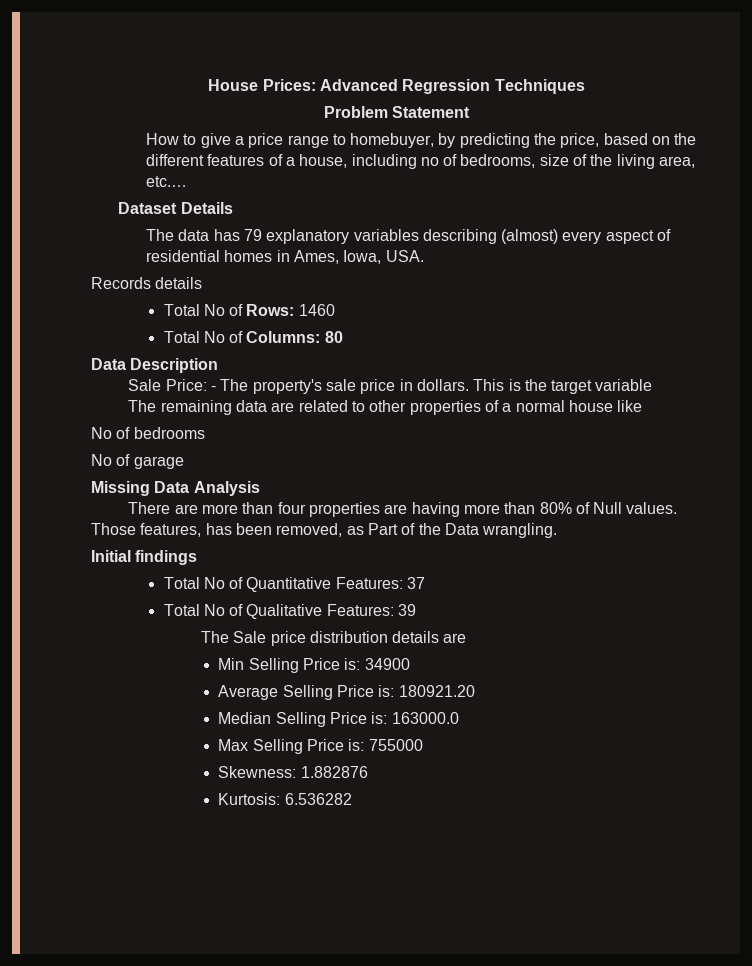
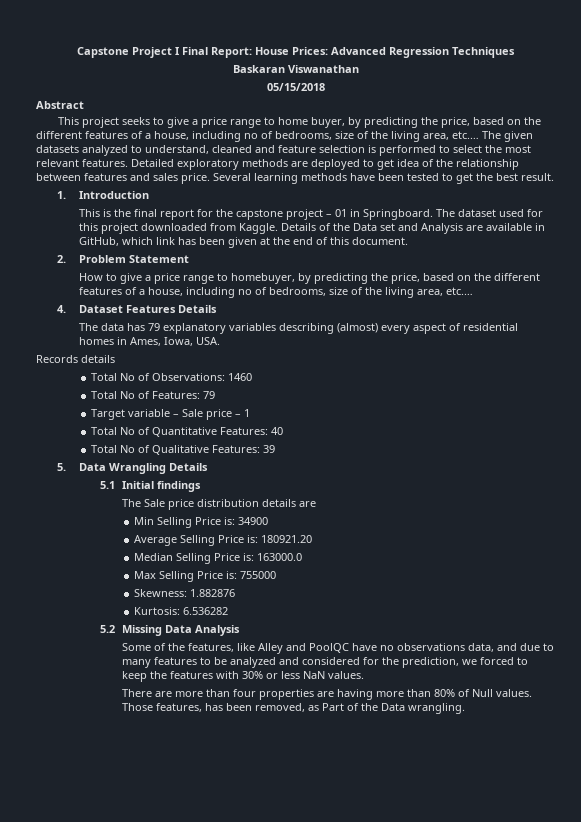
(208, 85) none -> [77,47,252,58] Capstone Project I Final Report:
(585, 86) none -> [232,65,359,73] [266,83,325,91] [36,101,84,109] [57,117,541,128] [36,131,533,142] [36,145,531,156] [36,159,519,170] [36,173,554,184] [57,191,149,199] [78,209,543,220] [78,223,545,234] [78,237,408,248] [57,255,67,263] Baskaran Viswanathan // 05/15/2018 // Abstract // This project seeks to give a price range to home buyer, by predicting the price, based on the different features of a house, including no of bedrooms, size of the living area, etc.… The given datasets analyzed to understand, cleaned and feature selection is performed to select the most relevant features. Detailed exploratory methods are deployed to get idea of the relationship between features and sales price. Several learning methods have been tested to get the best result. // 1. Introduction // This is the final report for the capstone project – 01 in Springboard. The dataset used for this project downloaded from Kaggle. Details of the Data set and Analysis are available in GitHub, which link has been given at the end of this document. // 2.
[118,202,178,214] Dataset -> [57,305,176,313] 4. Dataset Features
[246,304,295,316] Rows: -> [152,373,226,381] Observations:
[246,331,343,343] [91,358,219,373] [128,379,653,394] [128,400,643,415] [91,427,205,439] [91,454,184,469] [91,481,260,496] [128,502,678,517] [91,523,558,538] [91,550,198,565] Columns: 80 // Data Description // Sale Price: - The property's sale price in dollars. This is the target variable // The remaining data are related to other properties of a normal house like // No of bedrooms // No of garage // Missing Data Analysis // There are more than four properties are having more than 80% of Null values. Those features, has been removed, as Part of the Data wrangling. // Initial findings -> [152,391,216,399] [91,409,251,420] Features: 79 // Target variable – Sale price – 1
[407,577,426,589] 37 -> [271,427,284,435] 40
(417, 610) none -> [57,463,208,474] [100,481,201,492] // 5. Data Wrangling Details // 5.1 Initial findings
(352, 799) none -> [100,625,240,636] [121,643,554,654] [121,657,528,668] [121,671,364,682] [121,689,532,700] [121,703,465,714] // 5.2 Missing Data Analysis // Some of the features, like Alley and PoolQC have no observations data, and due to many features to be analyzed and considered for the prediction, we forced to keep the features with 30% or less NaN values. // There are more than four properties are having more than 80% of Null values. Those features, has been removed, as Part of the Data wrangling.

